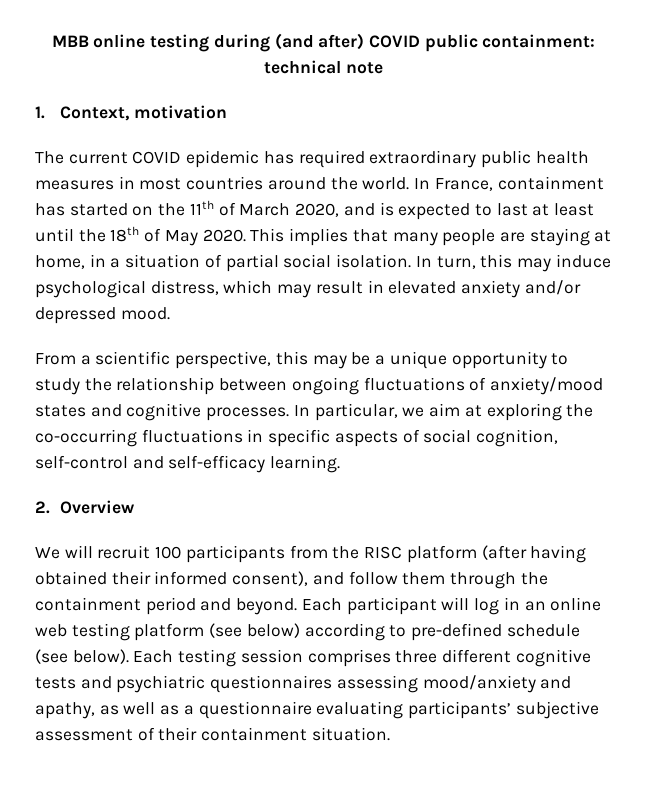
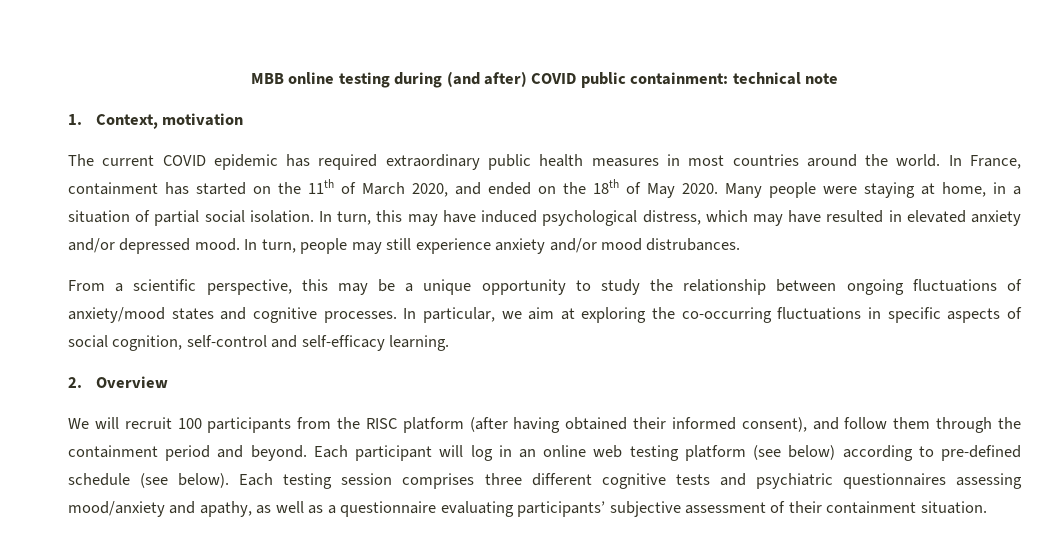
[379,202,595,220] [35,228,74,242] is expected to last at least until -> [488,182,556,195] ended on
[250,228,525,246] This implies that many people are -> [725,182,857,198] Many people were
[555,254,611,268] induce -> [442,210,538,223] have induced
[315,281,363,294] result -> [788,210,884,223] have resulted
(170, 313) none -> [244,238,741,254] In turn, people may still experience anxiety and/or mood distrubances.

